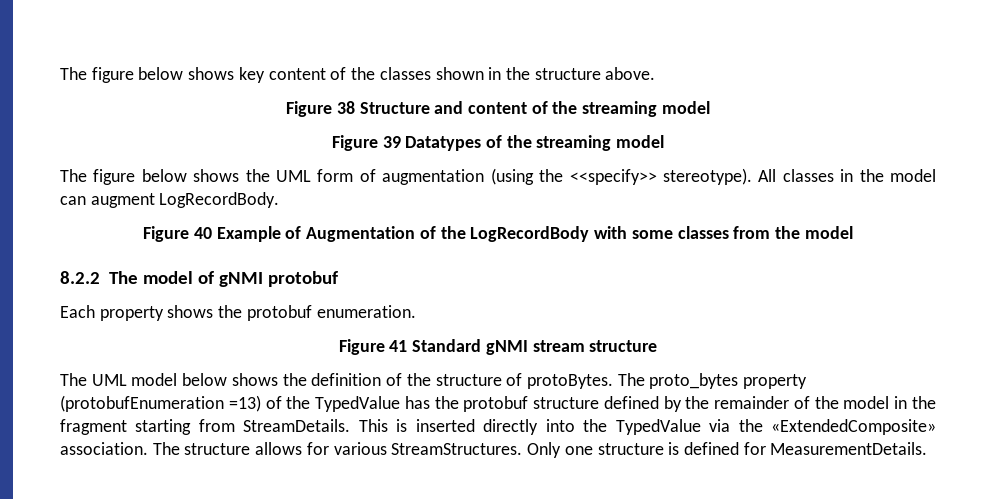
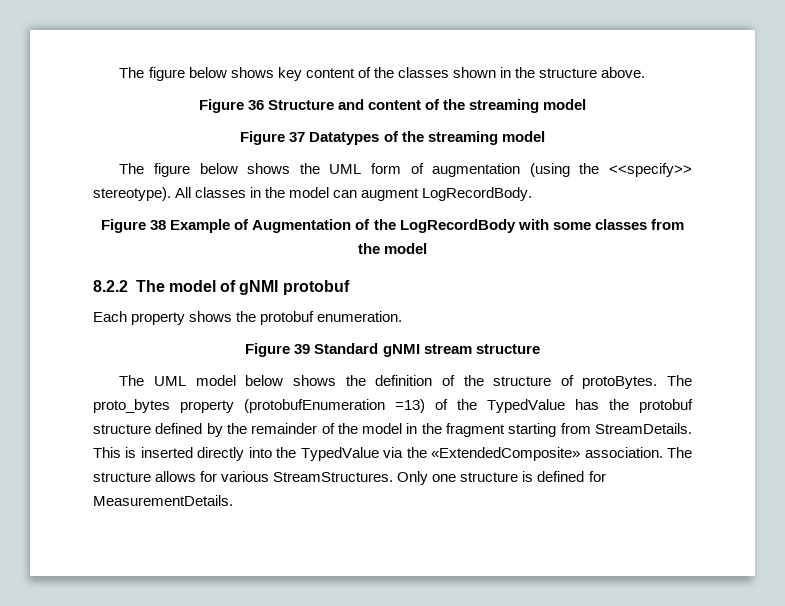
[336,101,355,114] 38 -> [247,100,264,110] 36
[382,136,401,148] 39 -> [289,132,306,142] 37
[194,227,213,239] 40 -> [150,220,167,230] 38
[389,340,408,352] 41 -> [294,344,311,354] 39

